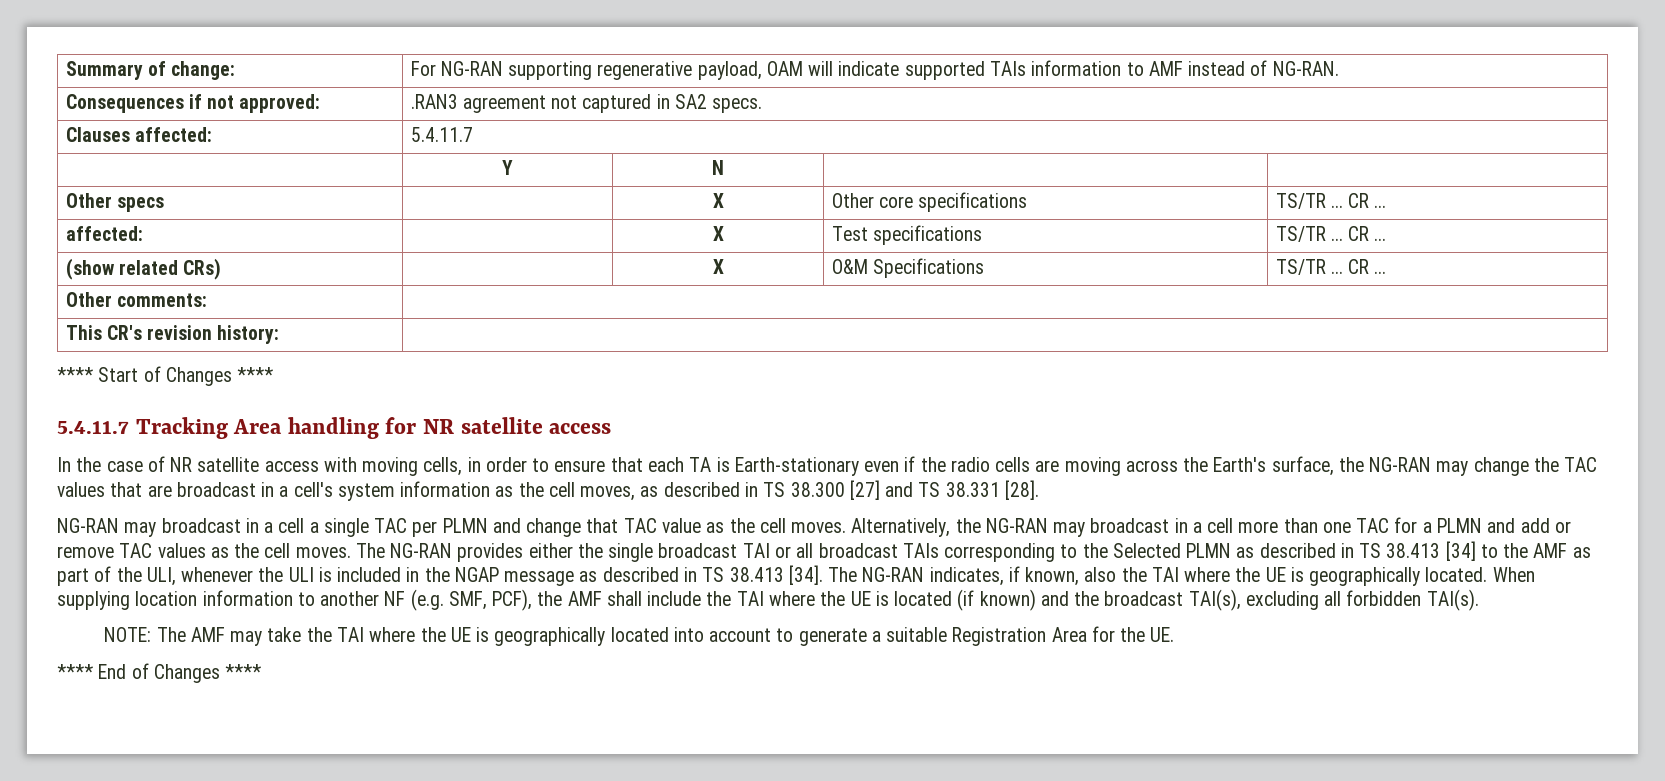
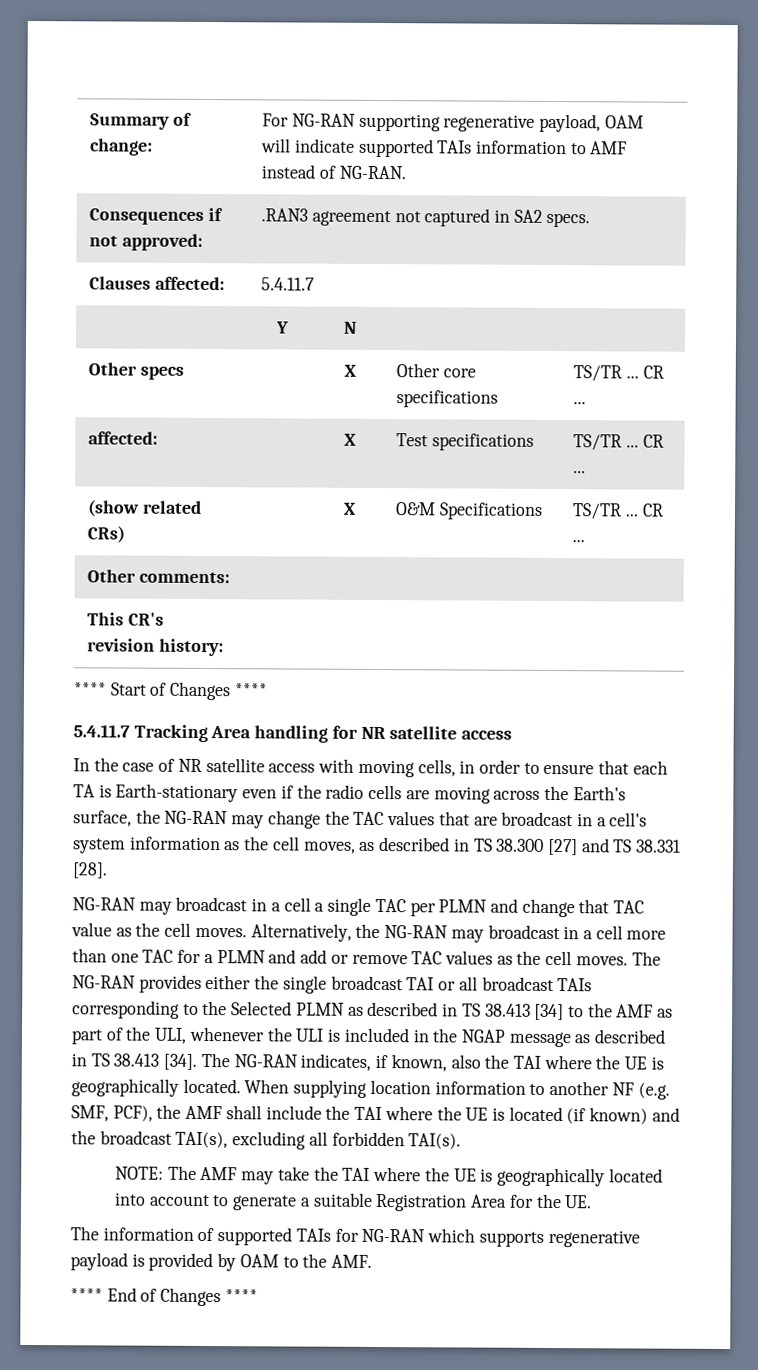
(1175, 634) none -> [70,1226,640,1248] [70,1252,373,1272] // The information of supported TAIs for NG-RAN which supports regenerative payload is provided by OAM to the AMF.

